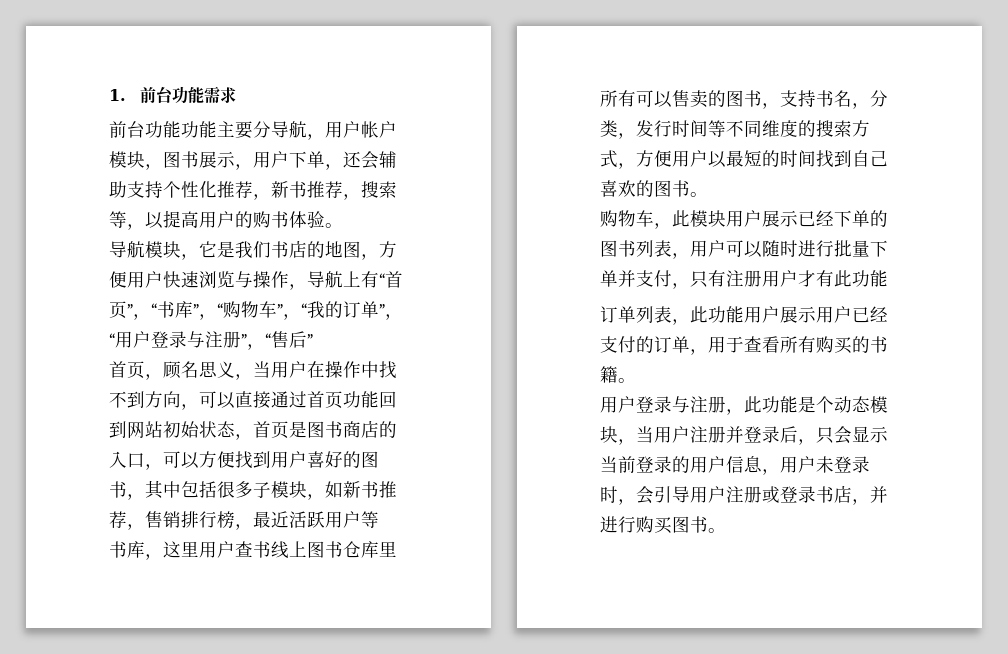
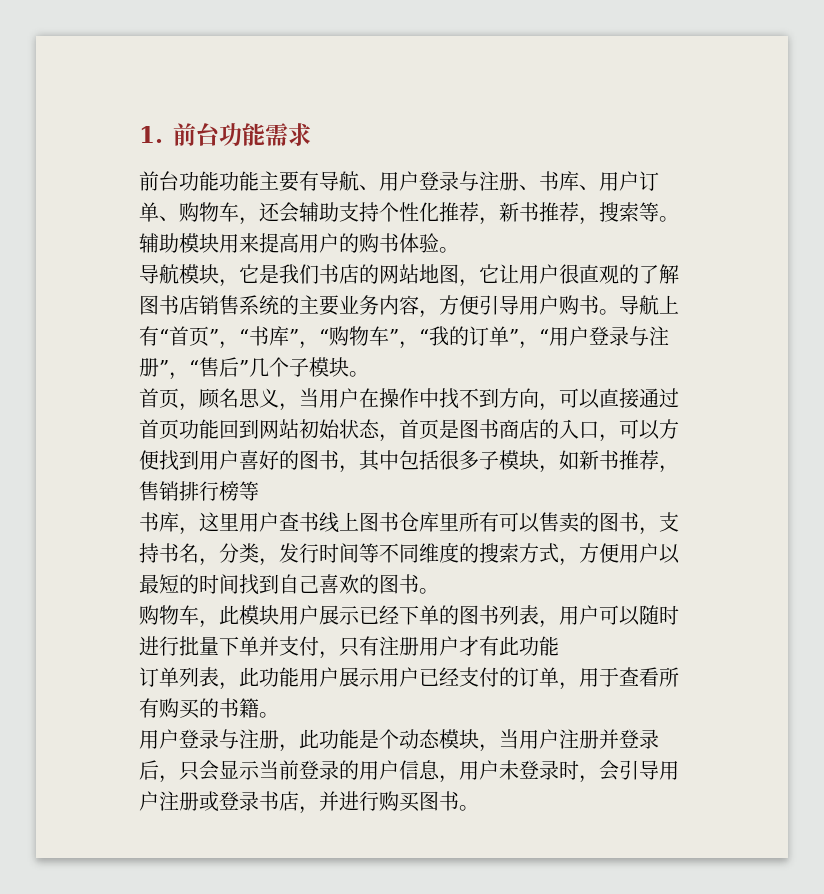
[253,121,397,140] [109,151,325,170] 分导航，用户帐户模块，图书展示，用户下单 -> [299,171,659,191] [139,202,239,222] 有导航、用户登录与注册、书库、用户订单、购物车
[127,212,163,230] ，以 -> [659,216,679,222] [139,233,259,253] 。辅助模块用来
[325,241,397,260] [109,271,307,290] 地图，方便用户快速浏览与操作， -> [379,264,679,287] [139,295,619,318] 网站地图，它让用户很直观的了解图书店销售系统的主要业务内容，方便引导用户购书。
(313, 340) none -> [249,357,369,377] 几个子模块。
[235,511,361,530] ，最近活跃用户 -> (239, 491) none

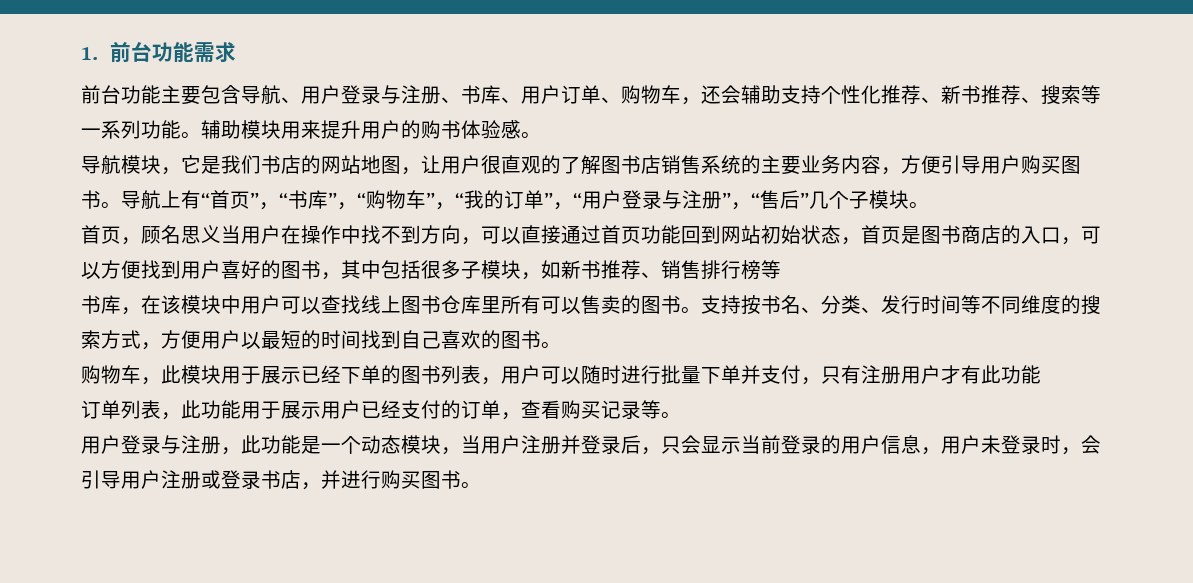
[219,171,319,192] 功能主要有 -> [161,85,241,105] 主要包含
[479,202,659,225] ，新书推荐，搜索等 -> [921,85,1101,105] [81,120,181,139] 、新书推荐、搜索等一系列功能
[279,233,299,253] 高 -> [341,120,361,139] 升
(439, 243) none -> [501,120,521,139] 感
[479,264,499,283] 它 -> (421, 171) none
(579, 305) none -> [1041,156,1081,174] 买图
[279,403,299,411] ， -> (221, 234) none
[659,465,679,473] [139,481,179,501] ，售销 -> [641,260,701,279] 、销售
[199,512,319,532] 这里用户查书 -> [141,295,361,314] 在该模块中用户可以查找
[639,512,679,535] [139,543,279,566] ，支持书名，分类， -> [681,295,881,315] 。支持按书名、分类、
[299,605,319,625] 户 -> [241,366,261,384] 于
[319,667,339,687] 户 -> [261,401,281,419] 于
[579,667,679,687] [139,698,259,719] 用于查看所有购买的书籍 -> [521,400,661,419] 查看购买记录等
(379, 739) none -> [321,443,341,452] 一

